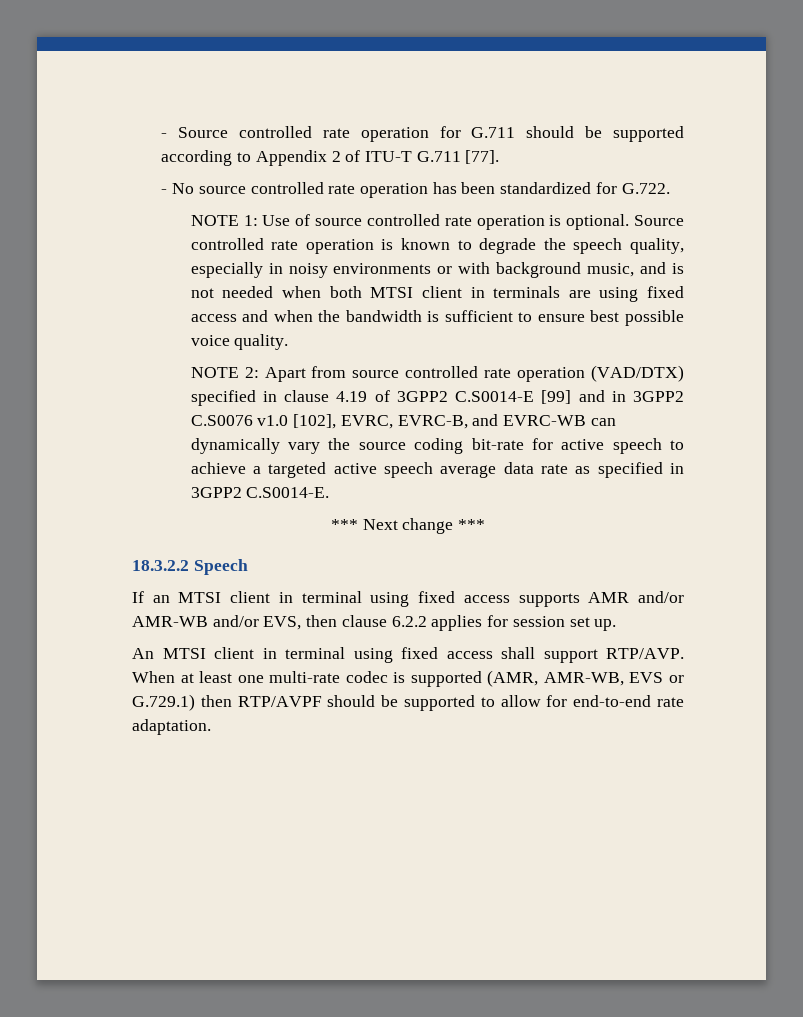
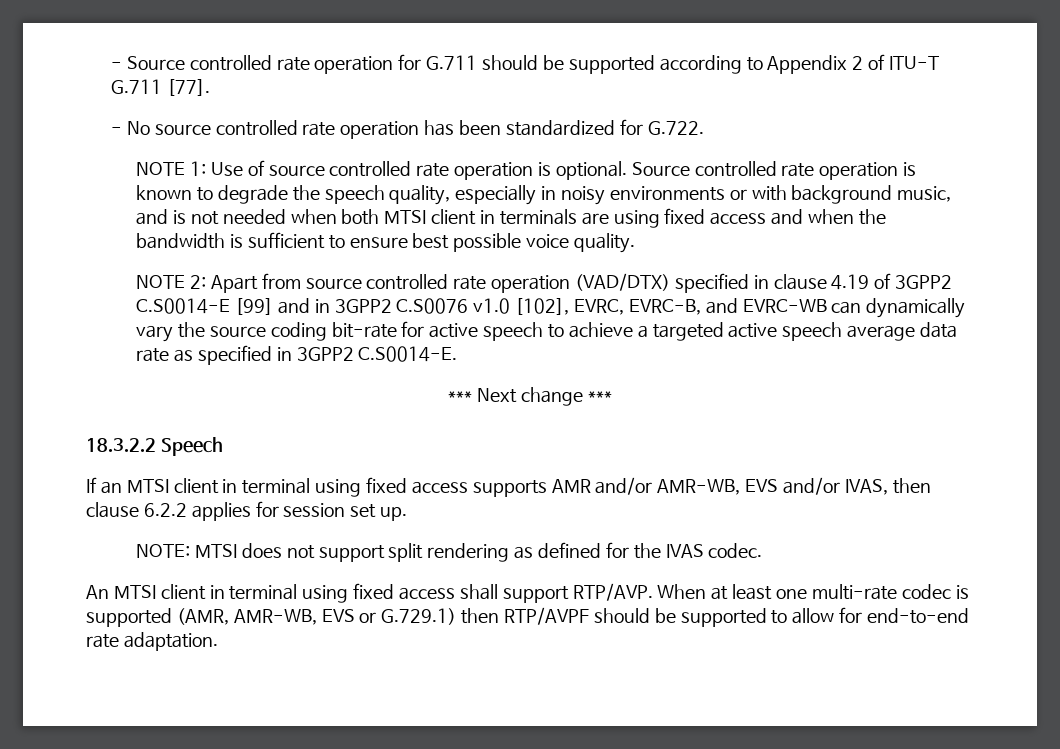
[132,615,302,630] AMR-WB and/or EVS, -> [657,477,888,495] AMR-WB, EVS and/or IVAS,
(617, 625) none -> [136,542,763,562] // NOTE: MTSI does not support split rendering as defined for the IVAS codec.

